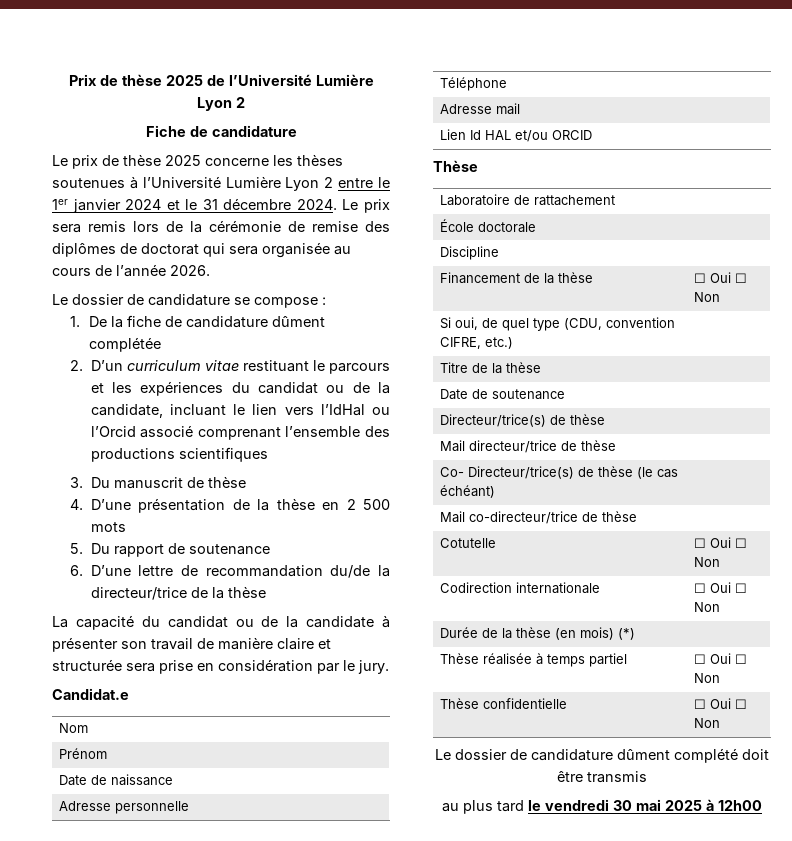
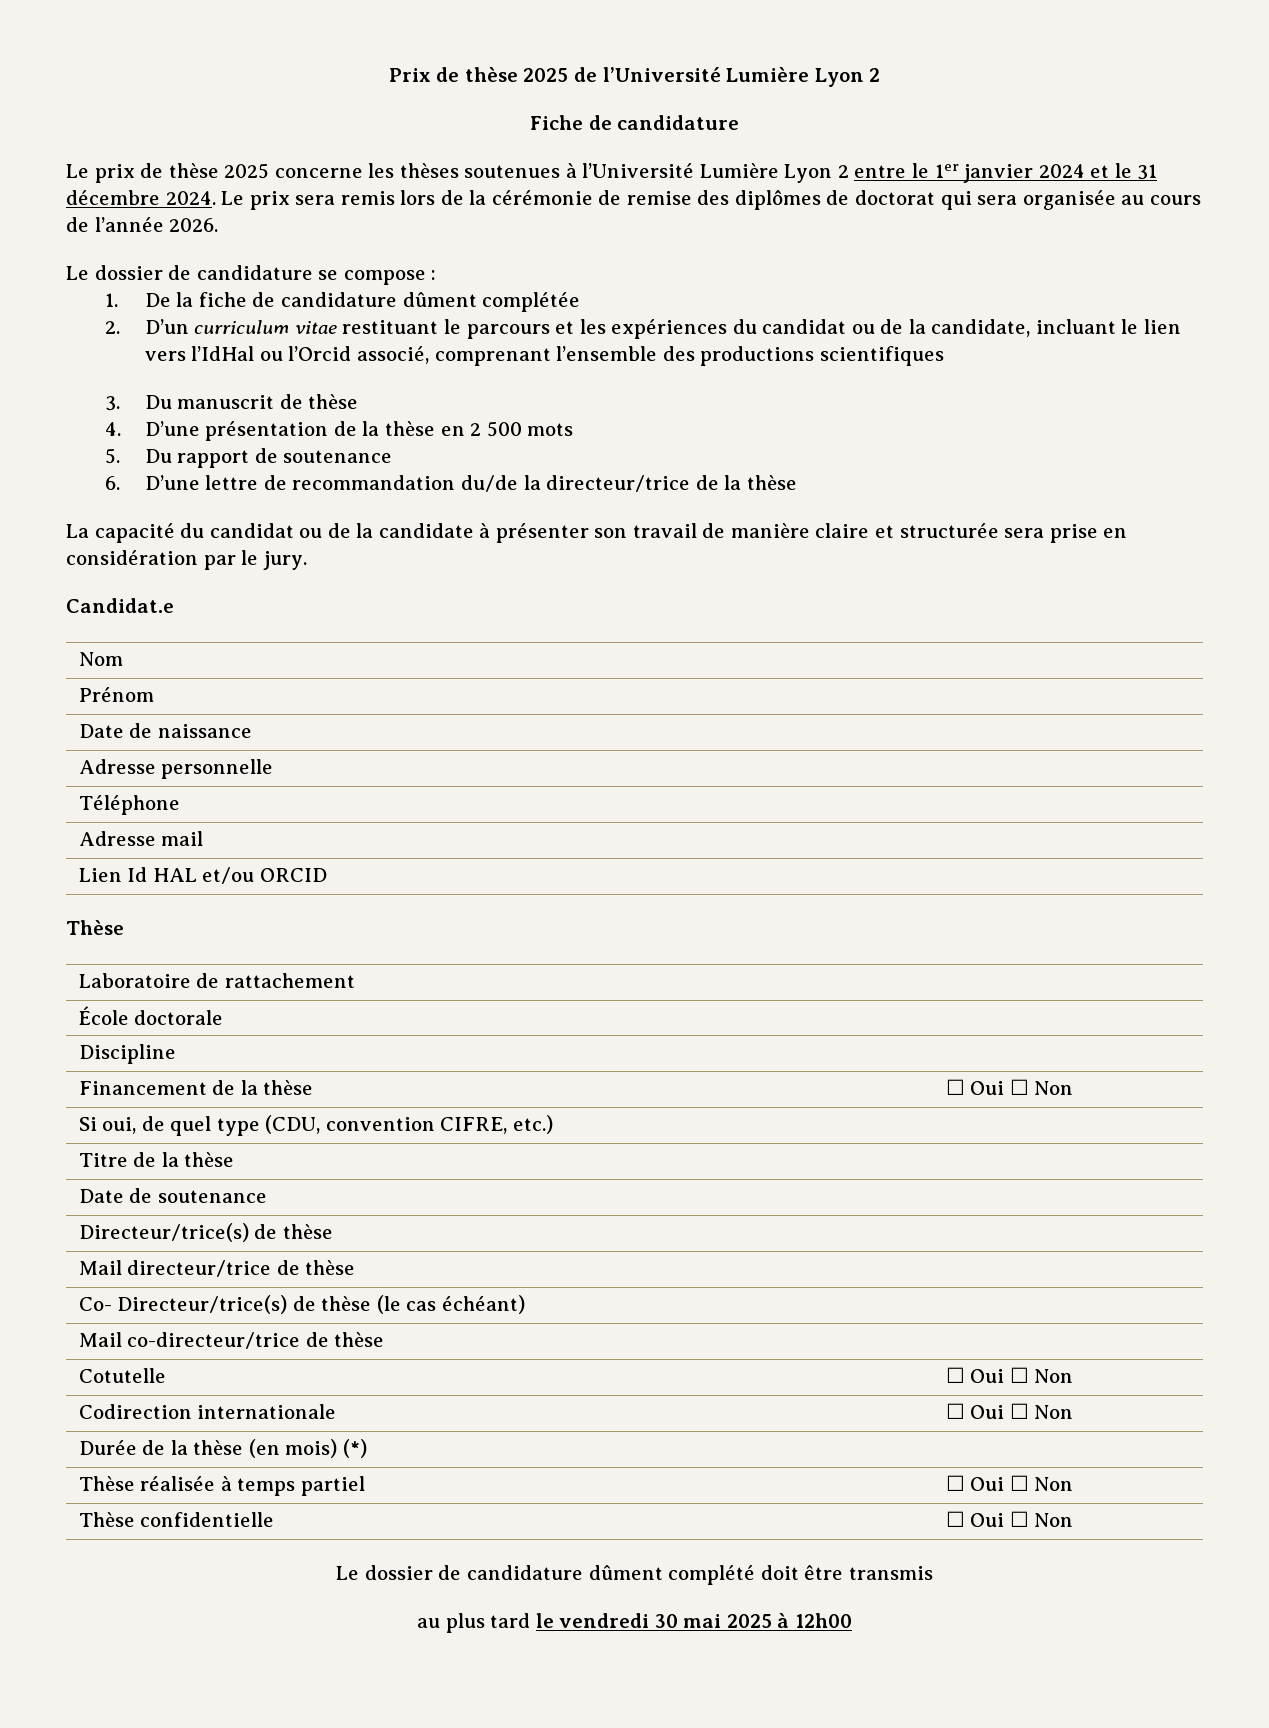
[140,425,194,438] associé -> [357,346,430,364] associé,

